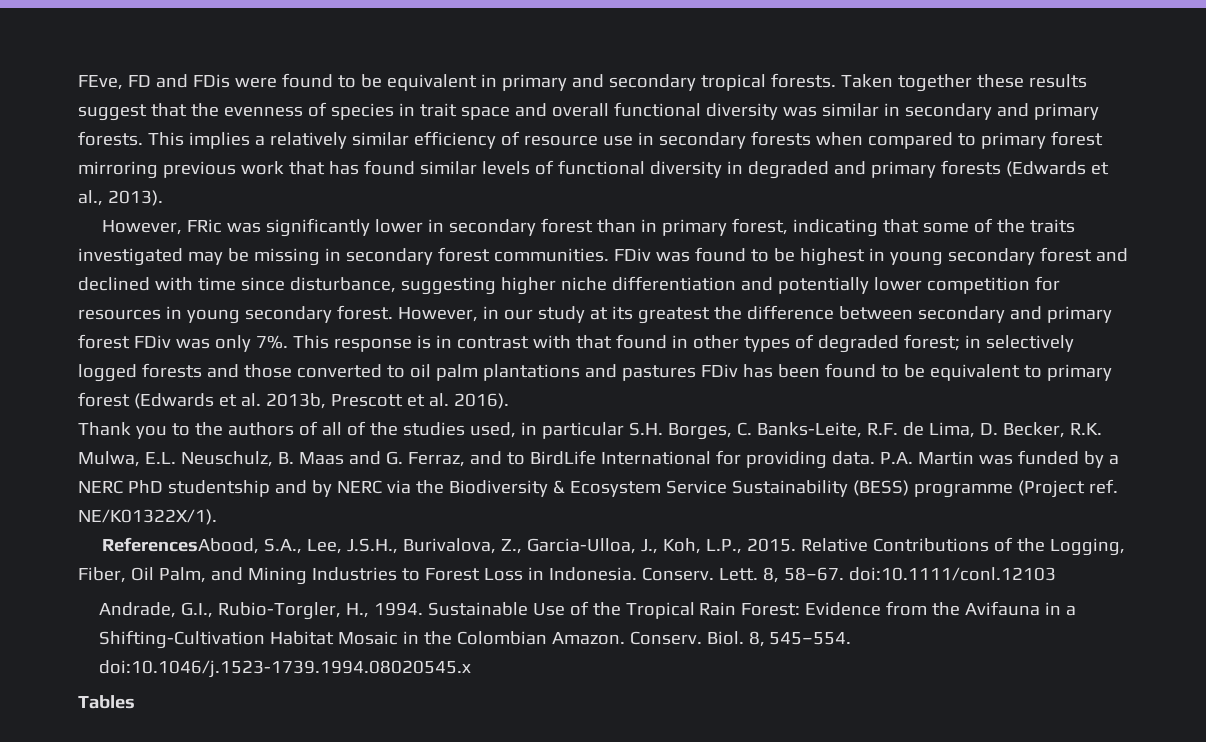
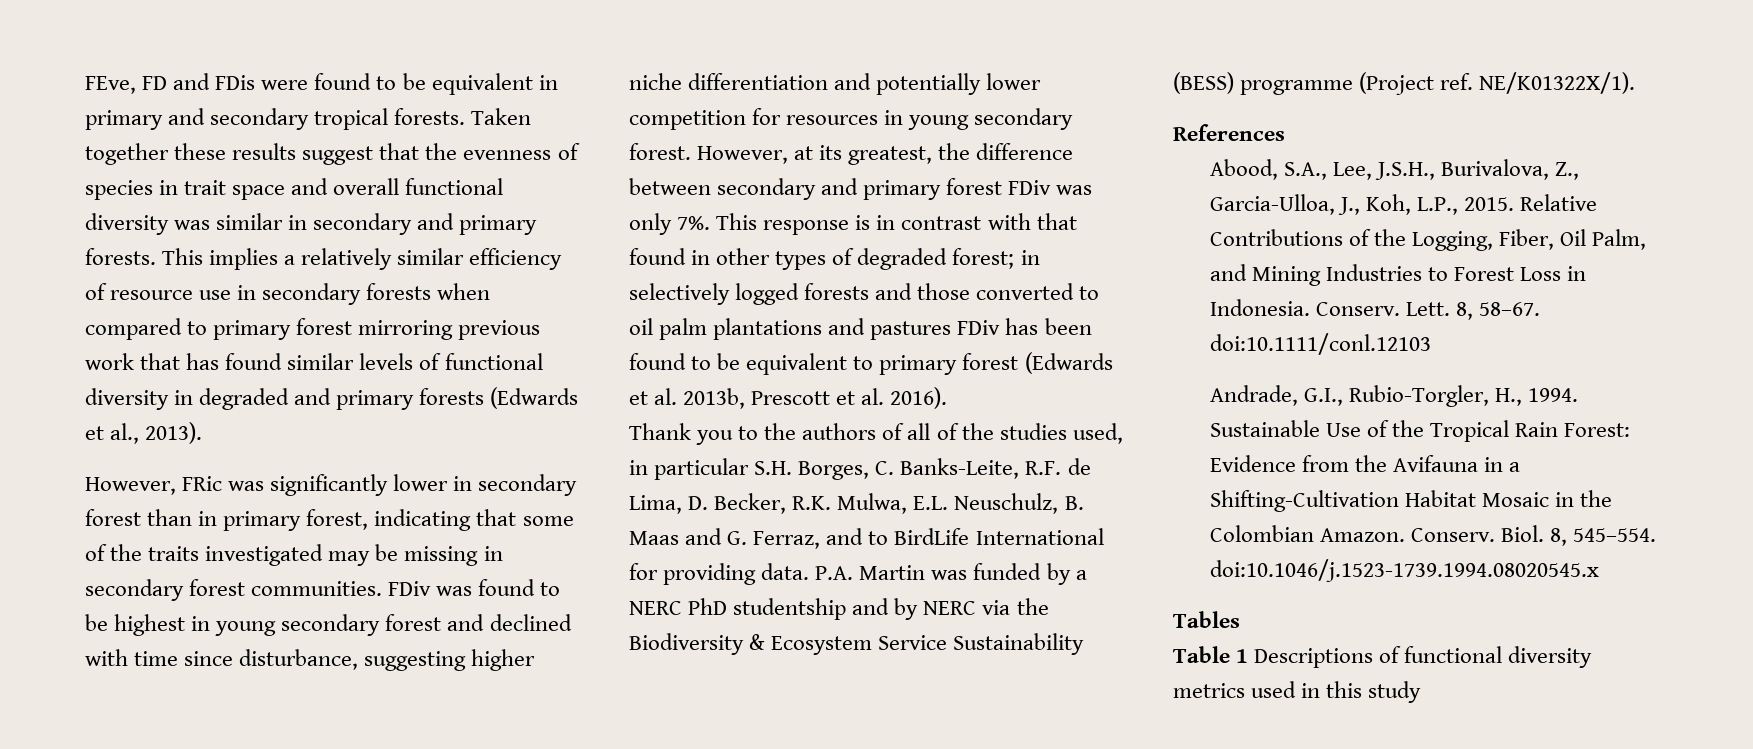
[482,306,585,323] in our study -> (789, 155) none
[637,307,710,324] greatest -> [848,146,933,165] greatest,
[102,537,260,554] ReferencesAbood, -> [1173,124,1285,141] [1209,159,1278,180] References // Abood,
(135, 702) none -> [1173,646,1593,668] [1173,681,1422,703] // Table 1 Descriptions of functional diversity metrics used in this study

